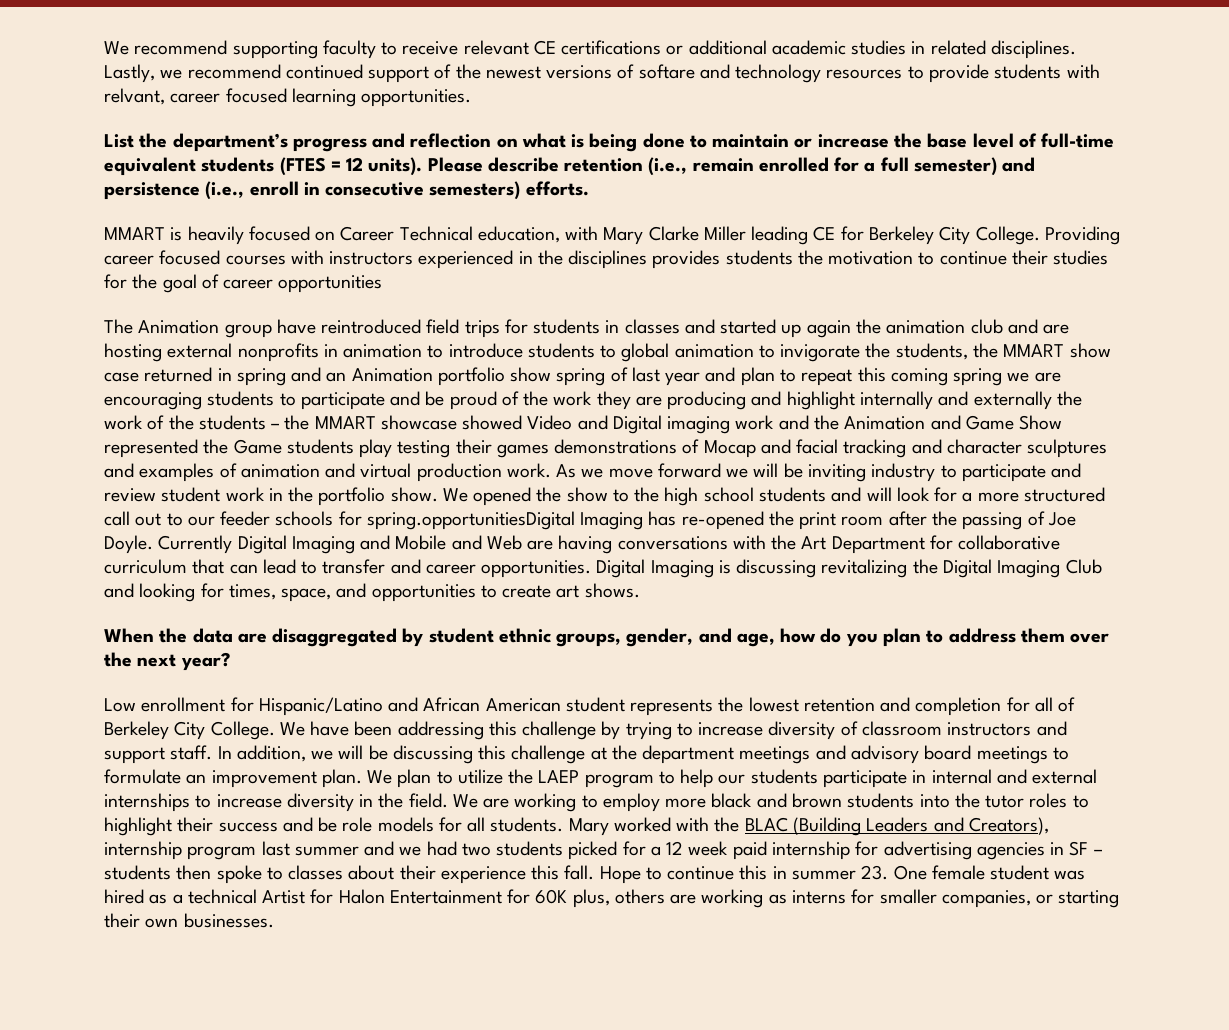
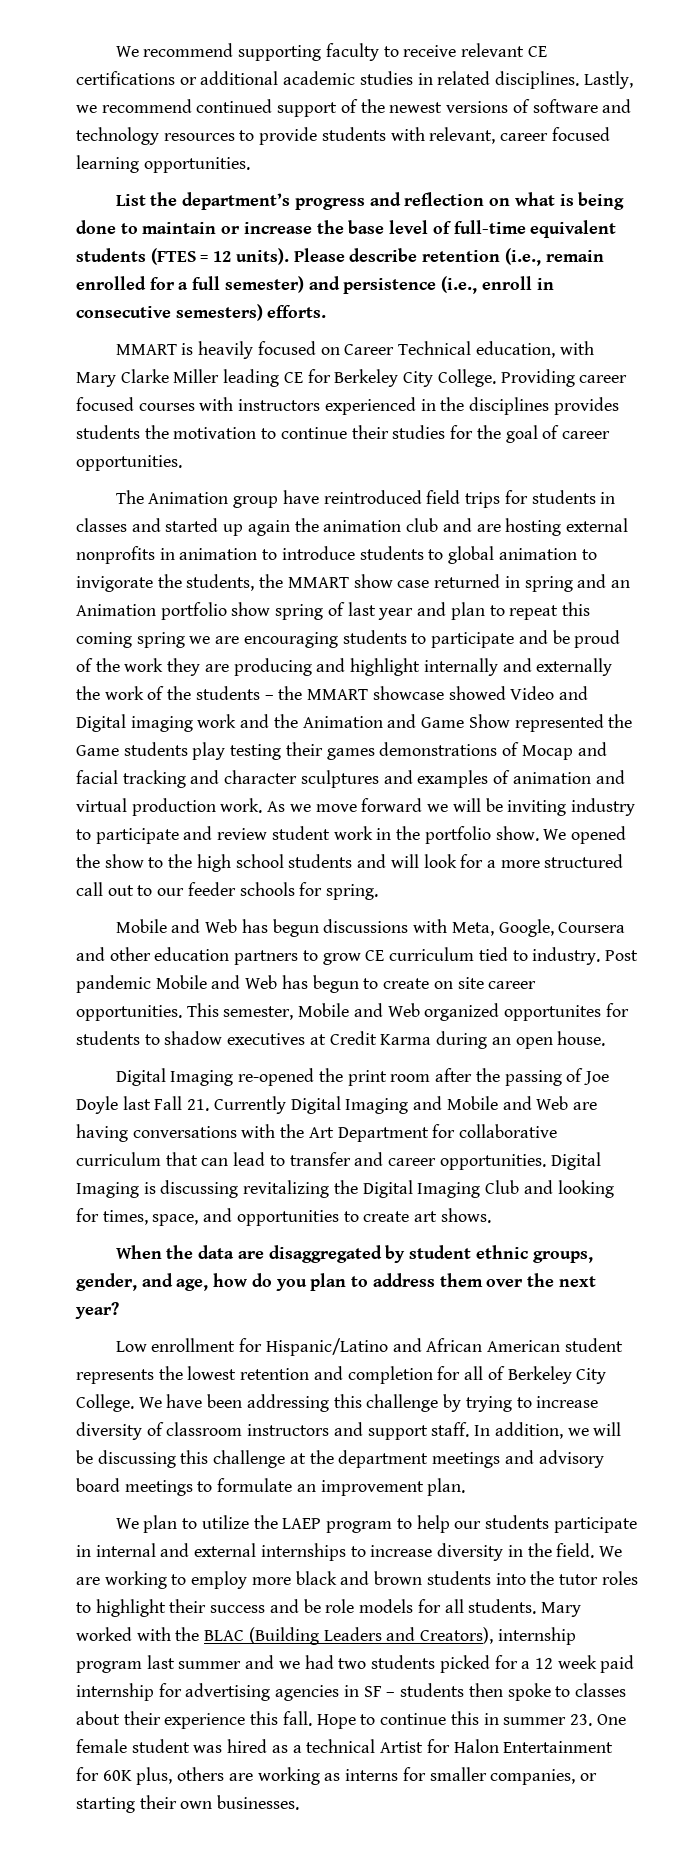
[638,64,695,79] softare -> [532,99,598,113] software
[104,88,165,105] relvant, -> [429,127,496,144] relevant,
[278,275,383,293] opportunities -> [76,455,182,471] opportunities.
[366,511,677,530] spring.opportunitiesDigital Imaging has -> [326,884,379,900] [115,919,626,937] [76,947,638,965] [76,975,537,993] [76,1003,629,1021] [76,1031,606,1049] [115,1068,234,1086] spring. // Mobile and Web has begun discussions with Meta, Google, Coursera and other education partners to grow CE curriculum tied to industry. Post pandemic Mobile and Web has begun to create on site career opportunities. This semester, Mobile and Web organized opportunites for students to shadow executives at Credit Karma during an open house. // Digital Imaging
[104,535,153,554] Doyle. -> [76,1096,210,1114] Doyle last Fall 21.
(362, 778) none -> (466, 1487) //

